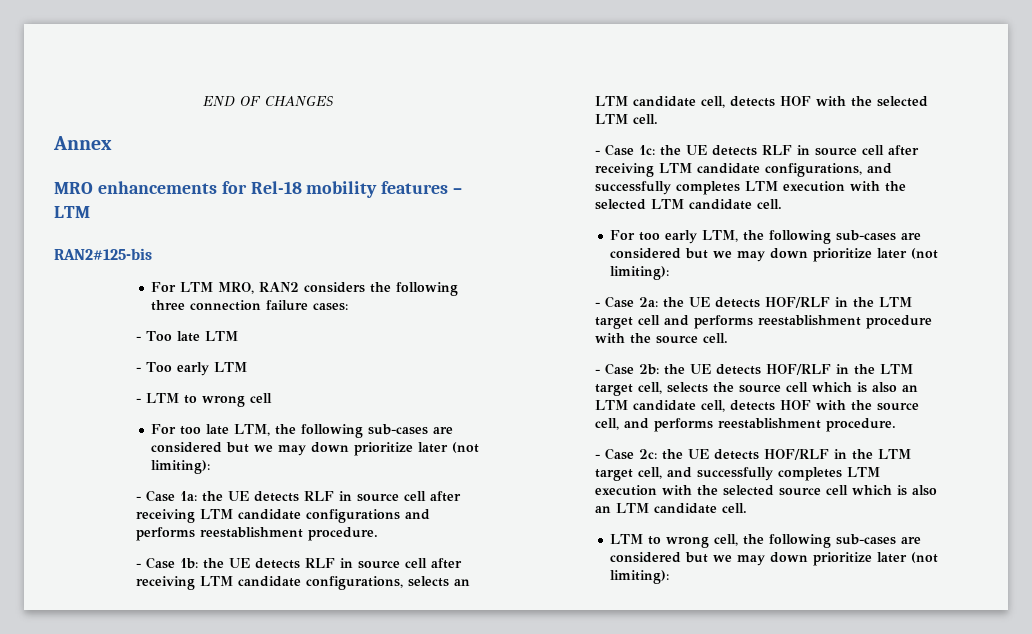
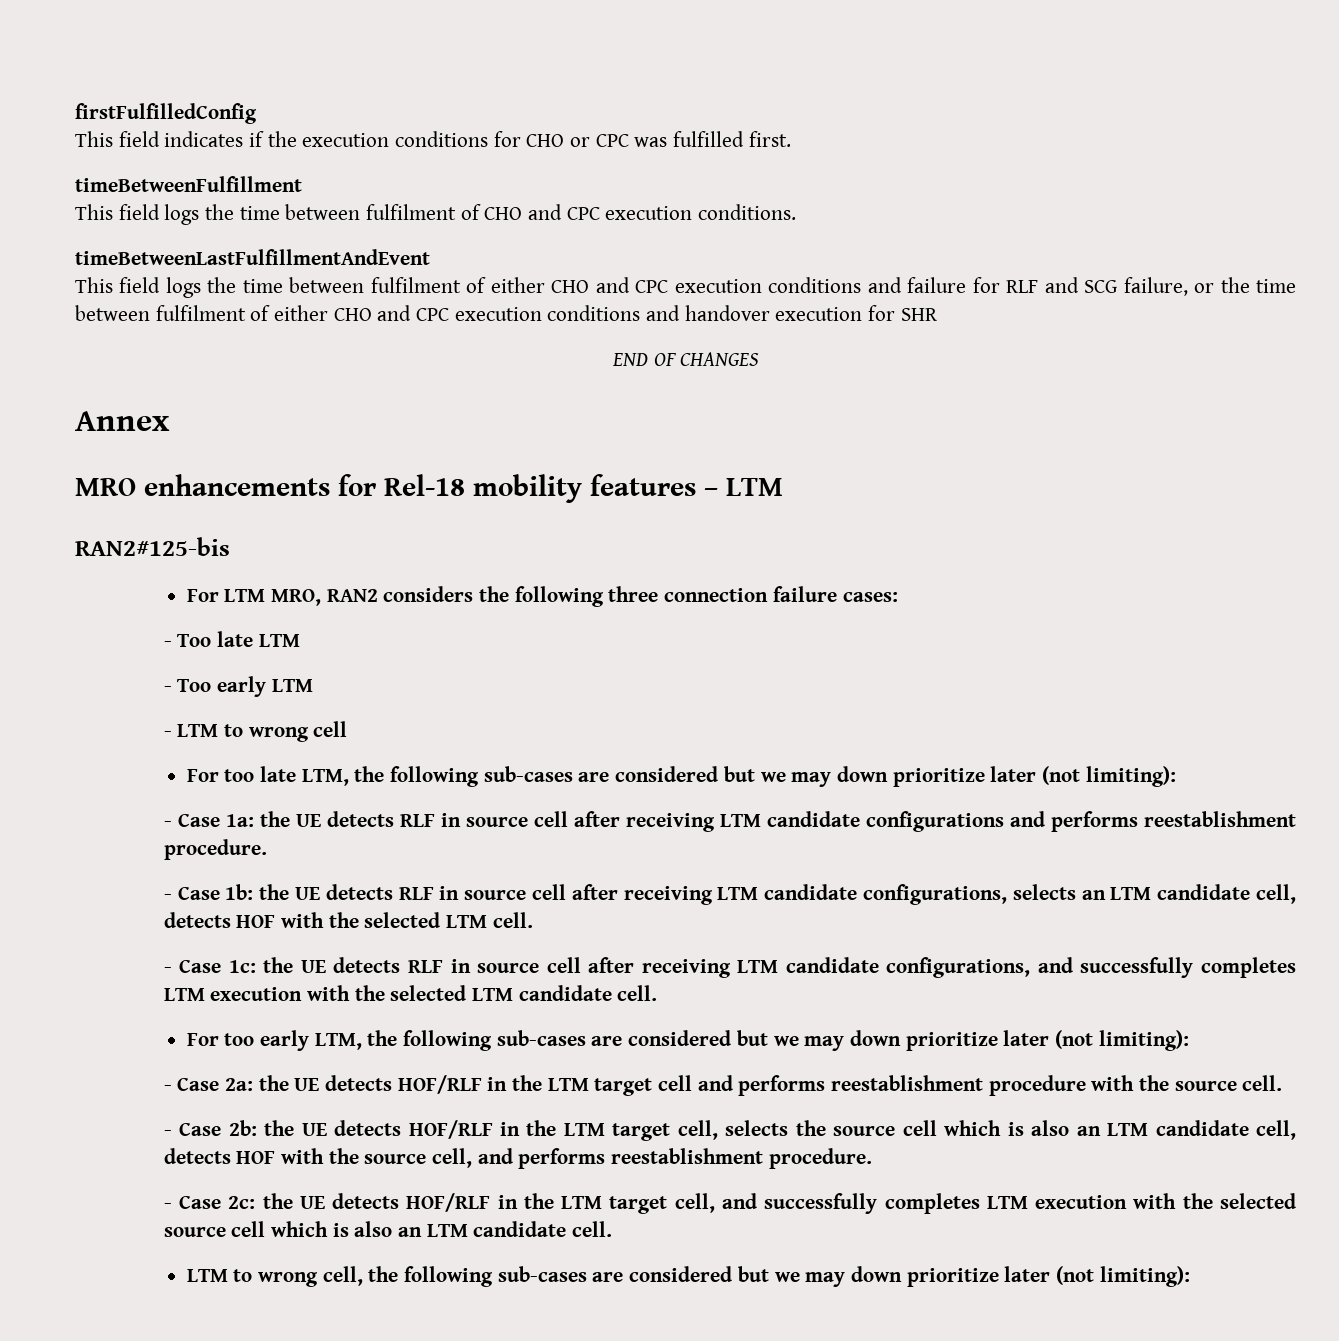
(202, 101) none -> [75,103,257,124] [75,131,791,147] [75,176,302,192] [75,204,797,225] [75,249,430,265] [75,277,1297,298] [75,305,938,321] firstFulfilledConfig // This field indicates if the execution conditions for CHO or CPC was fulfilled first. // timeBetweenFulfillment // This field logs the time between fulfilment of CHO and CPC execution conditions. // timeBetweenLastFulfillmentAndEvent // This field logs the time between fulfilment of either CHO and CPC execution conditions and failure for RLF and SCG failure, or the time between fulfilment of either CHO and CPC execution conditions and handover execution for SHR //

